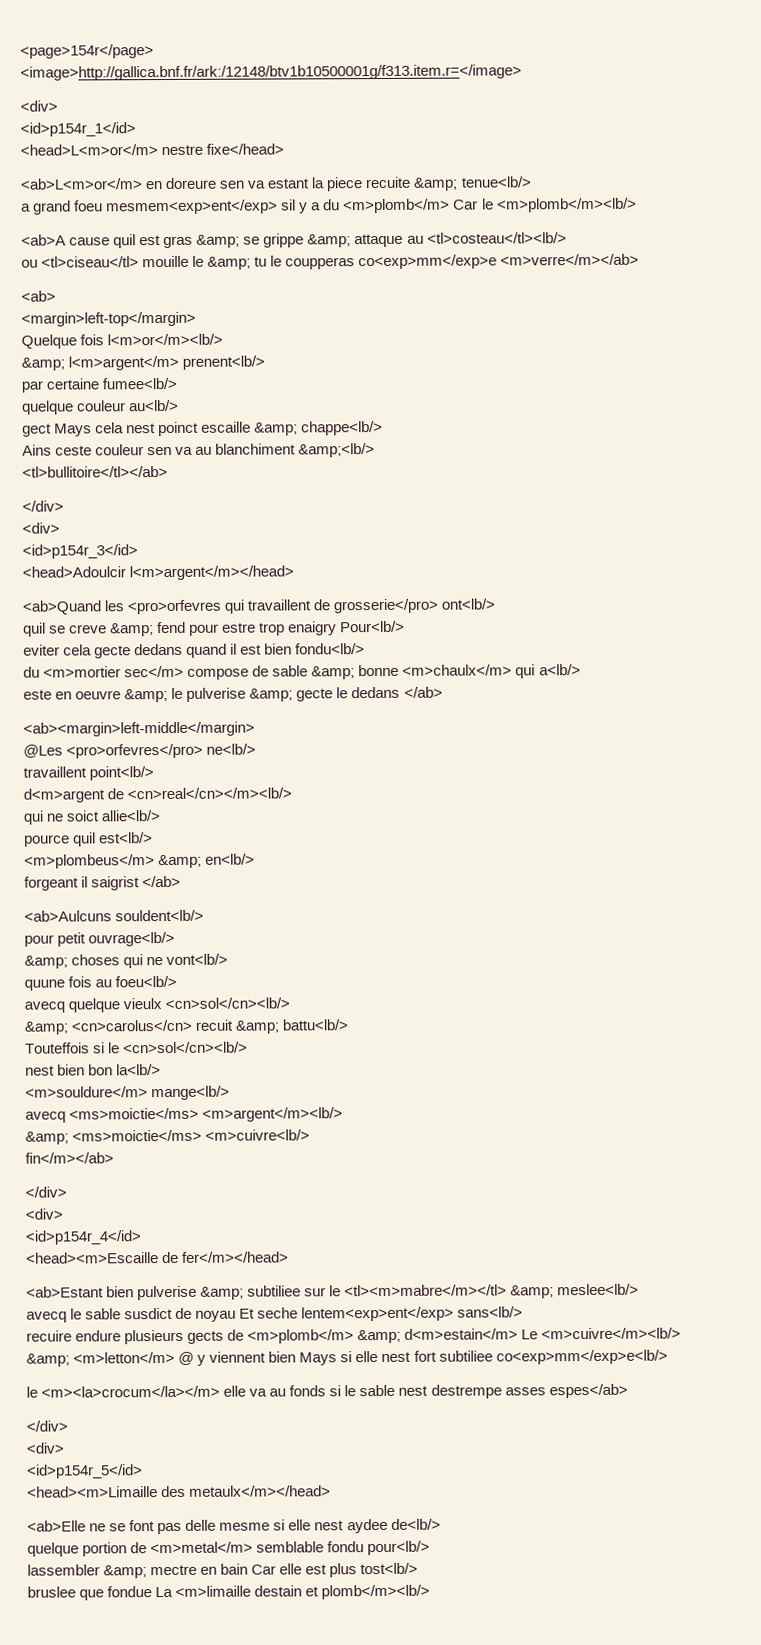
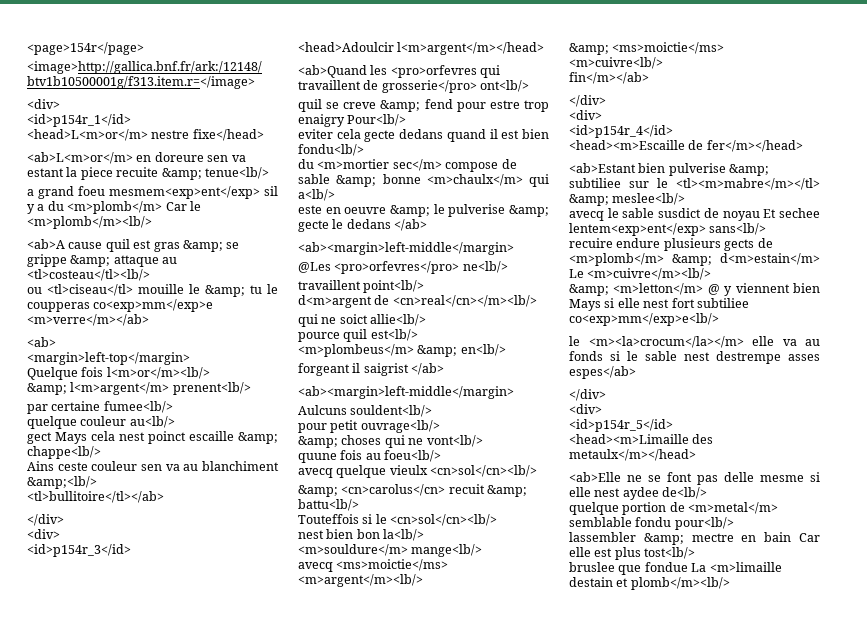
[24,910,112,922] <ab>Aulcuns -> [298,386,514,399] [298,405,347,415] <ab><margin>left-middle</margin> // Aulcuns
[257,1307,299,1319] seche -> [779,208,820,218] sechee

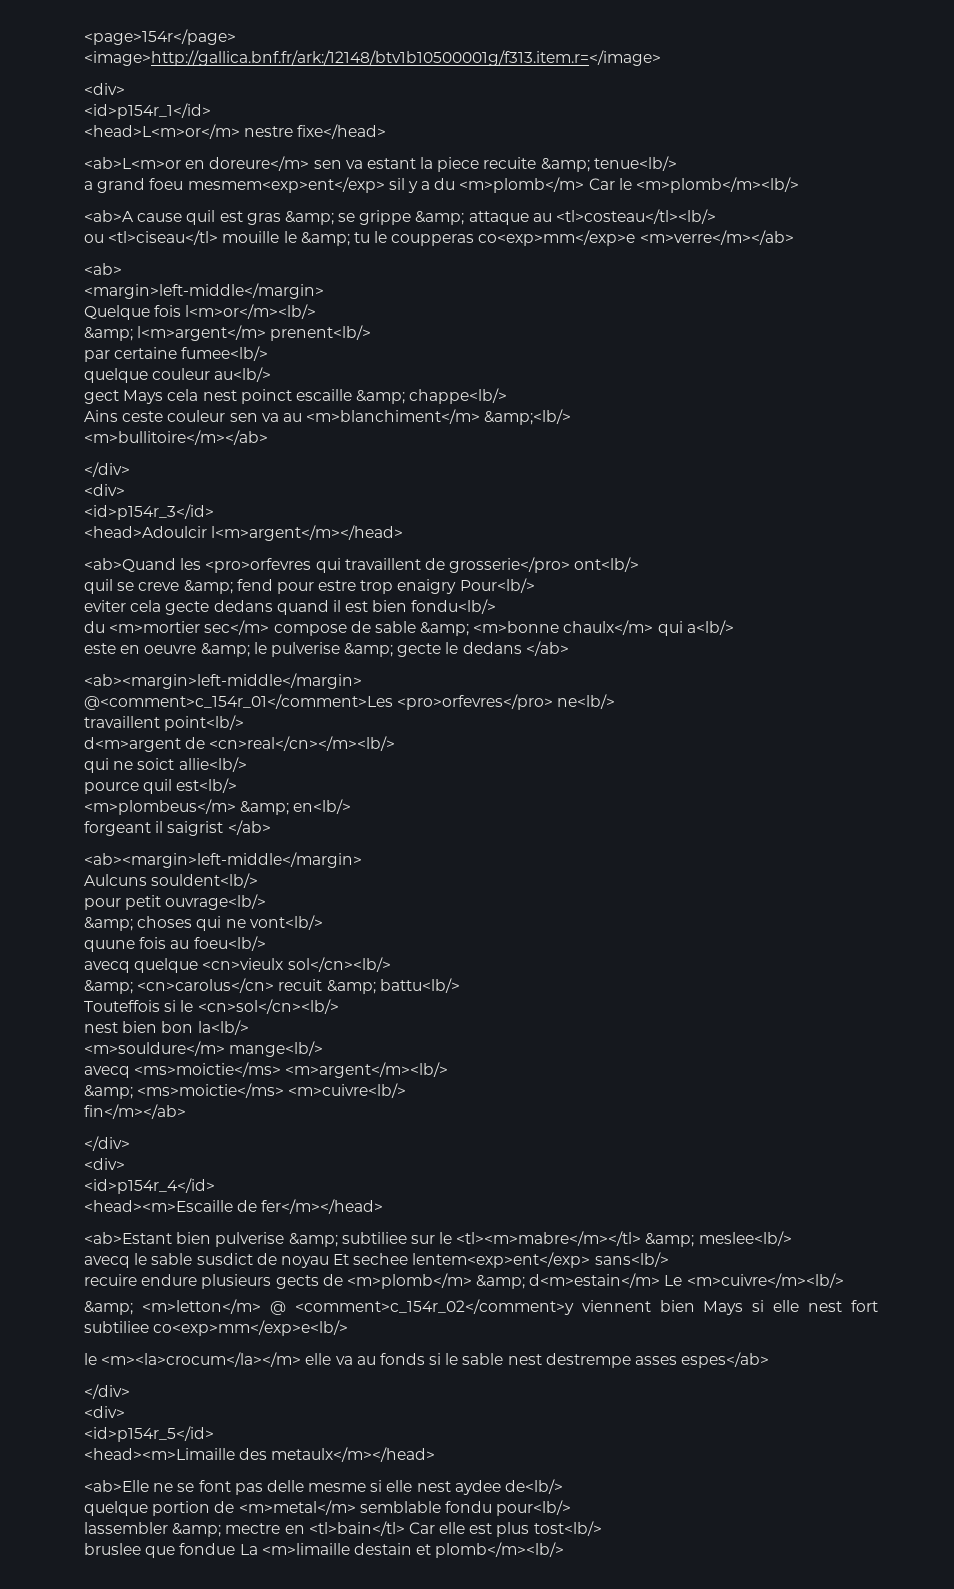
[27,152,204,164] <ab>L<m>or</m> en doreure -> [84,156,310,171] <ab>L<m>or en doreure</m>
[27,352,190,365] <margin>left-top</margin> -> [84,283,324,299] <margin>left-middle</margin>
[201,461,279,471] blanchiment -> [306,409,481,424] <m>blanchiment</m>
[27,491,164,503] <tl>bullitoire</tl></ab> -> [84,430,268,445] <m>bullitoire</m></ab>
[382,174,523,186] bonne <m>chaulx</m> -> [473,620,654,635] <m>bonne chaulx</m>
[298,262,331,273] @Les -> [84,694,393,710] @<comment>c_154r_01</comment>Les
[389,465,538,477] vieulx <cn>sol</cn><lb/> -> [202,957,391,972] <cn>vieulx sol</cn><lb/>
[724,286,733,296] y -> [294,1299,574,1315] <comment>c_154r_02</comment>y
[764,532,792,542] bain -> [308,1521,405,1536] <tl>bain</tl>

